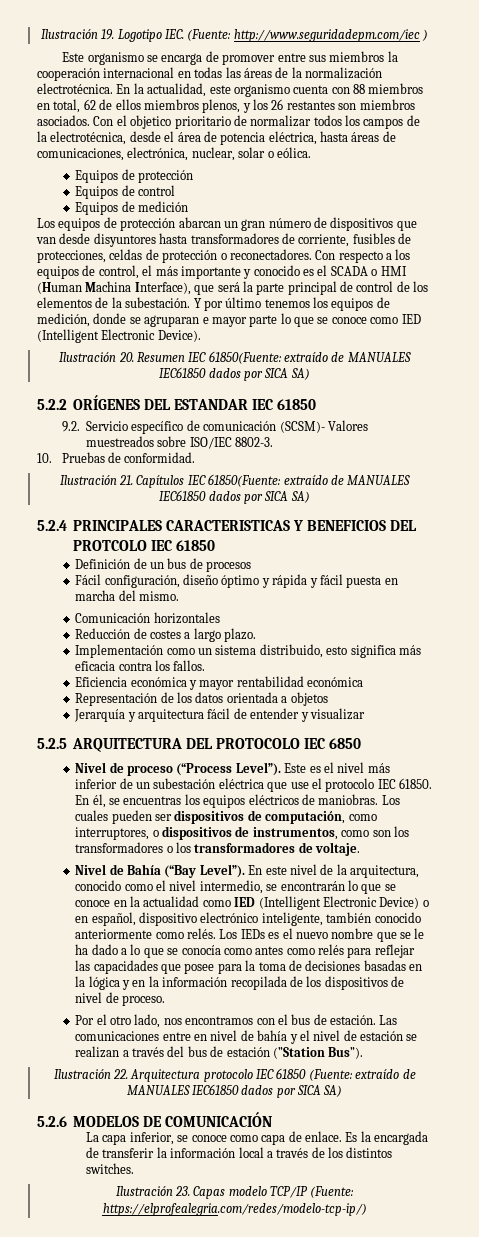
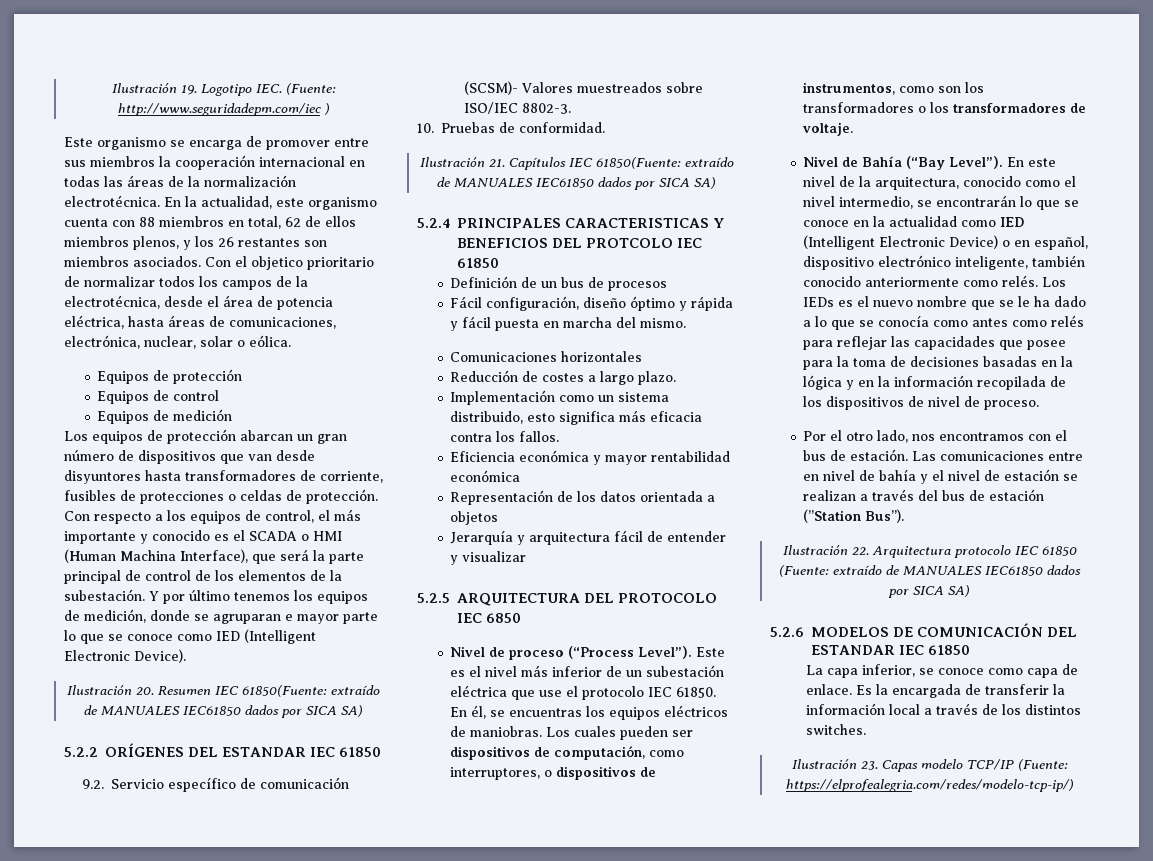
[37,249,312,263] protecciones, celdas de protección o reconectadores. -> [140,489,378,504] protecciones o celdas de protección.
[75,613,151,623] Comunicación -> [450,352,558,362] Comunicaciones
(273, 1119) none -> [1047,627,1078,637] [811,645,971,655] DEL ESTANDAR IEC 61850

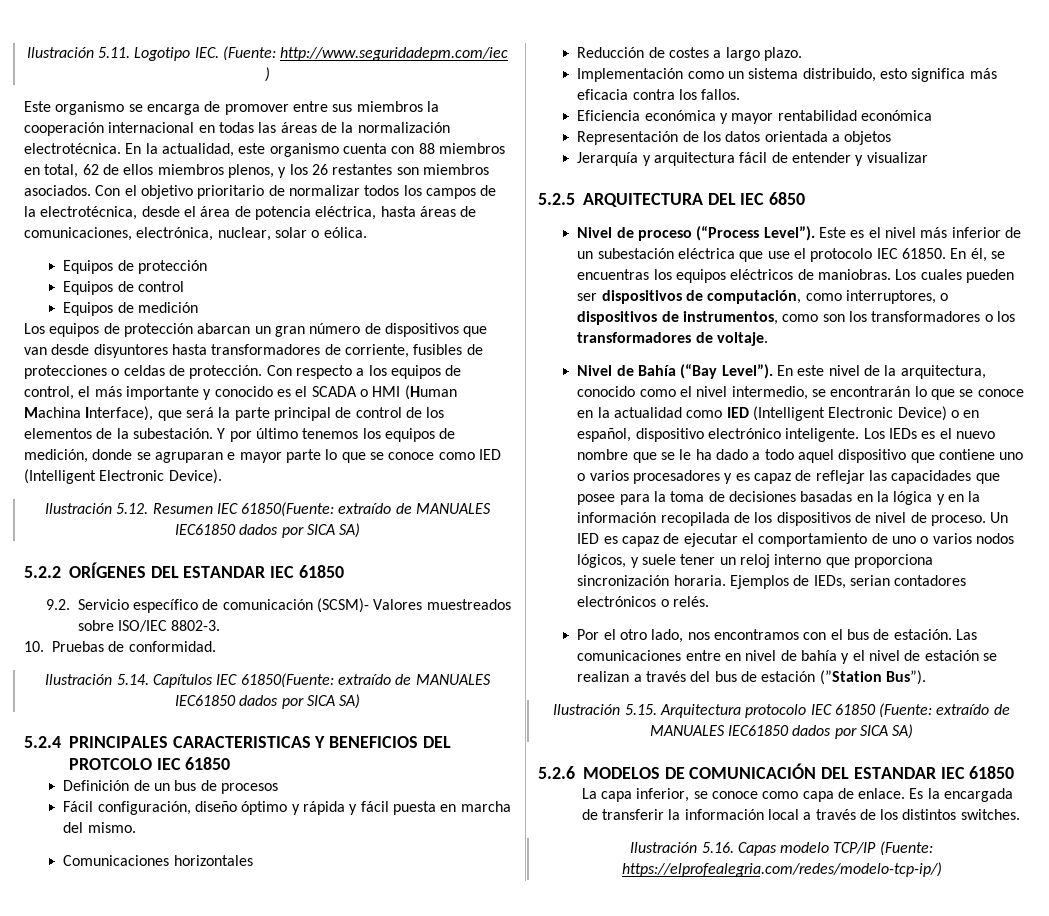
[111,83,197,95] Ilustración 19. -> [26,47,131,58] Ilustración 5.11.
[251,256,303,270] objetico -> [140,185,193,199] objetivo
[136,687,154,695] 20. -> [116,503,149,514] 5.12.
[488,159,505,167] 21. -> [116,674,149,685] 5.14.
[618,593,718,603] PROTOCOLO -> (736, 199) none
[955,255,1086,270] [803,275,1039,287] inteligente, también conocido anteriormente como relés. -> [785,428,860,442] inteligente.
[815,315,1085,330] [803,340,834,350] lo que se conocía como antes como relés para -> [764,449,1024,463] [577,470,812,484] todo aquel dispositivo que contiene uno o varios procesadores y es capaz de
(1040, 405) none -> [990,512,1009,523] [577,533,1014,547] [577,554,933,568] [577,575,967,589] [577,596,710,607] Un IED es capaz de ejecutar el comportamiento de uno o varios nodos lógicos, y suele tener un reloj interno que proporciona sincronización horaria. Ejemplos de IEDs, serian contadores electrónicos o relés.
[851,547,869,555] 22. -> [624,704,657,715] 5.15.
[860,761,878,770] 23. -> [701,842,734,853] 5.16.

